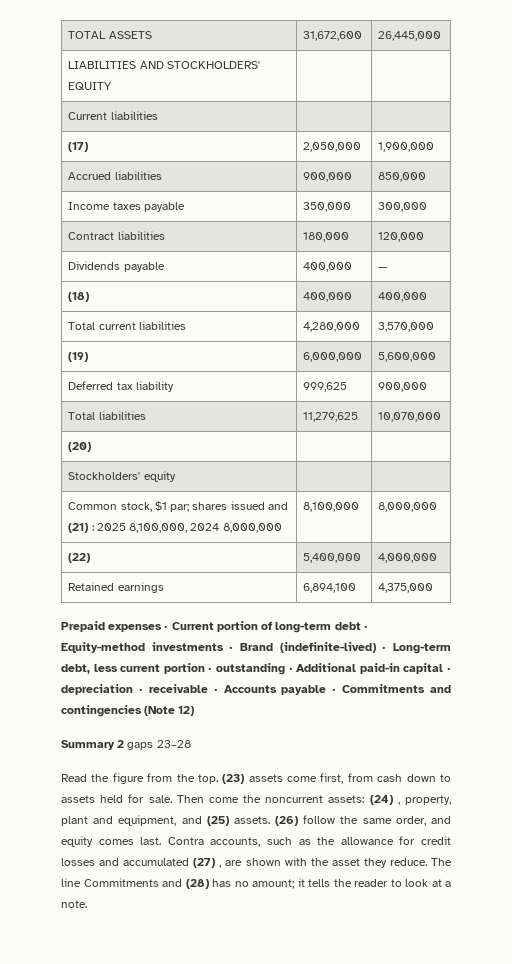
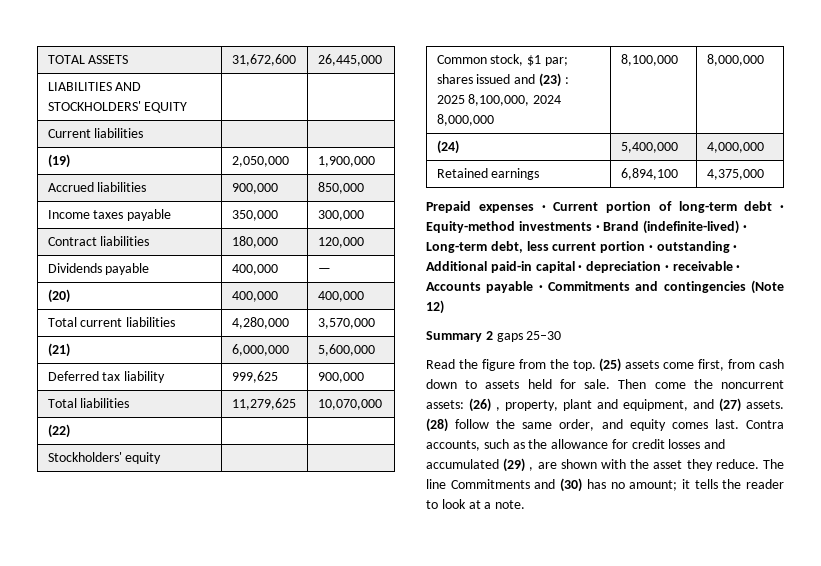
[68,142,89,152] (17) -> [47,154,70,168] (19)
[68,292,90,302] (18) -> [47,289,70,303] (20)
[68,352,89,362] (19) -> [47,343,70,357] (21)
[68,442,92,452] (20) -> [47,424,70,438] (22)
[68,523,89,533] (21) -> [539,73,562,87] (23)
[68,553,91,563] (22) -> [436,140,459,154] (24)
[156,740,191,748] 23–28 -> [526,331,562,340] 25–30
[222,774,245,784] (23) -> [599,358,622,372] (25)
[369,795,393,805] (24) -> [469,398,491,412] (26)
[206,816,299,826] (25) assets. (26) -> [719,398,784,412] [426,418,448,432] (27) assets. (28)
[193,858,216,868] (27) -> [503,458,526,472] (29)
[185,879,209,889] (28) -> [560,478,583,492] (30)

